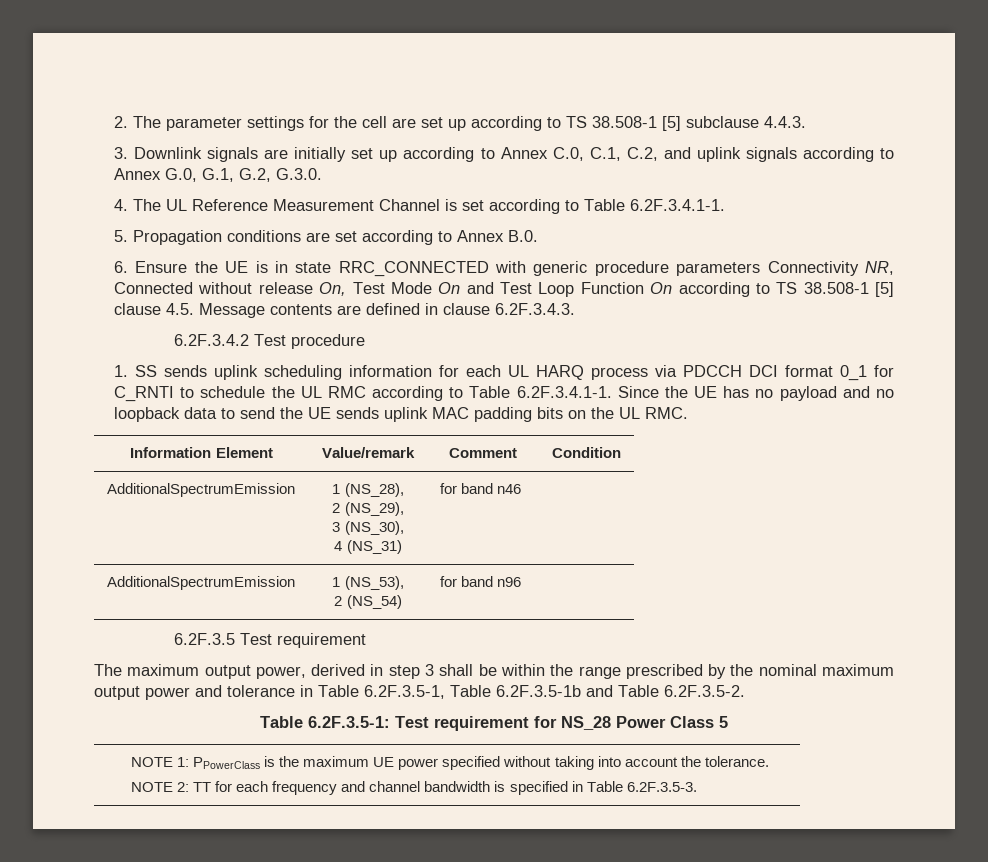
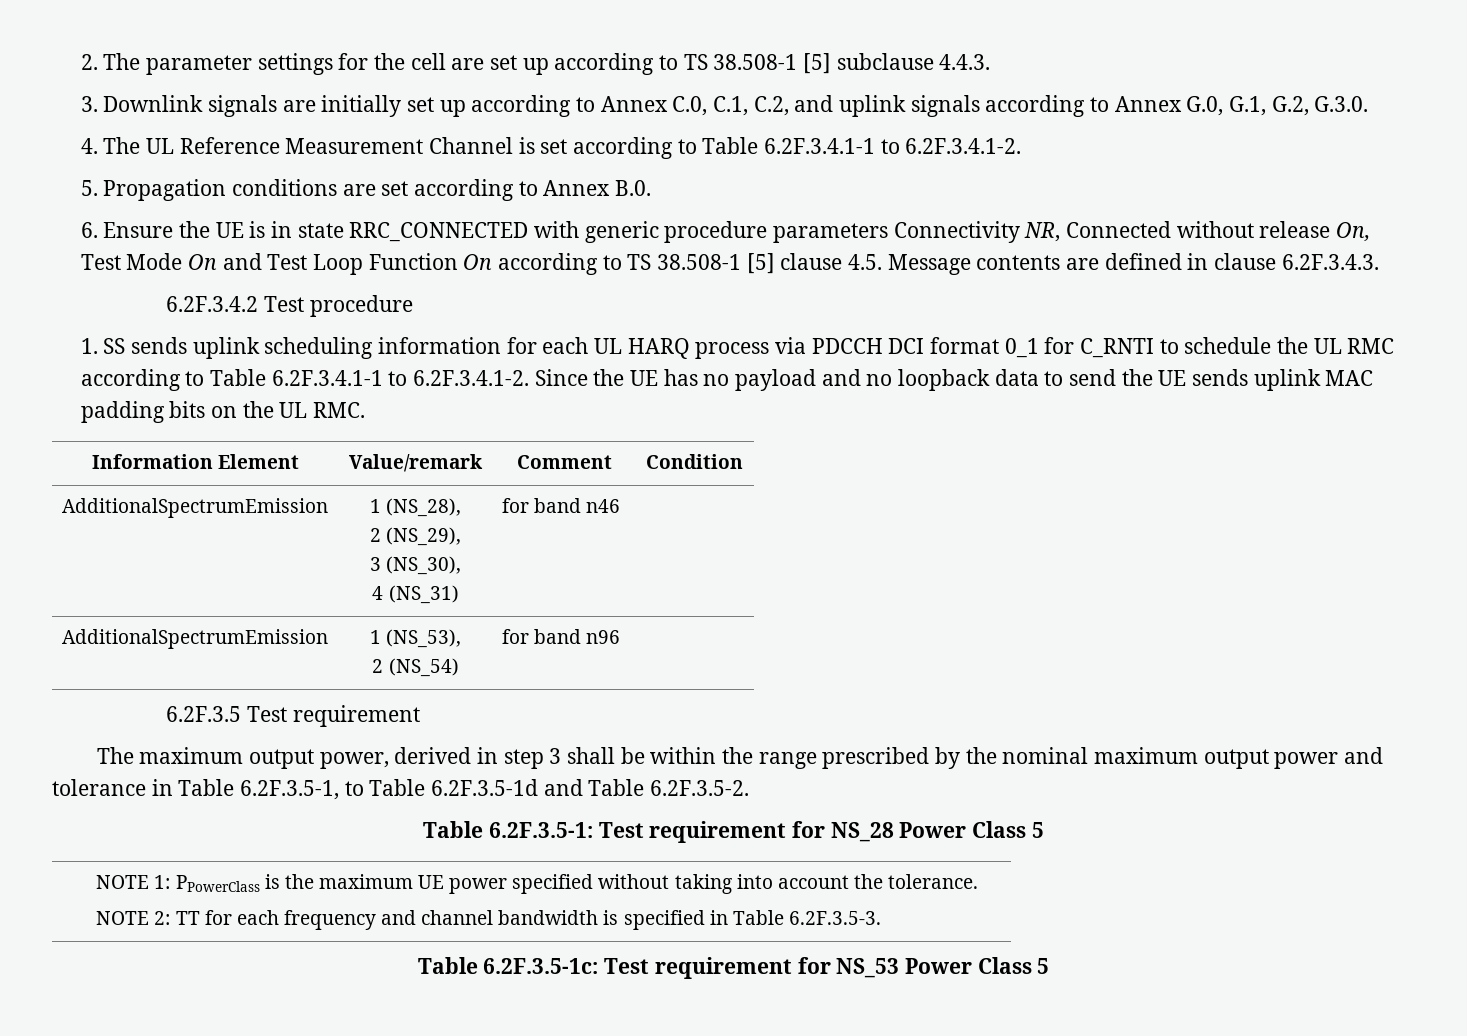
[630,199,726,211] 6.2F.3.4.1-1. -> [763,138,1022,154] 6.2F.3.4.1-1 to 6.2F.3.4.1-2.
[516,386,612,398] 6.2F.3.4.1-1. -> [271,370,529,386] 6.2F.3.4.1-1 to 6.2F.3.4.1-2.
[450,685,581,697] Table 6.2F.3.5-1b -> [344,779,539,796] to Table 6.2F.3.5-1d
(697, 787) none -> [417,957,1050,979] // Table 6.2F.3.5-1c: Test requirement for NS_53 Power Class 5

